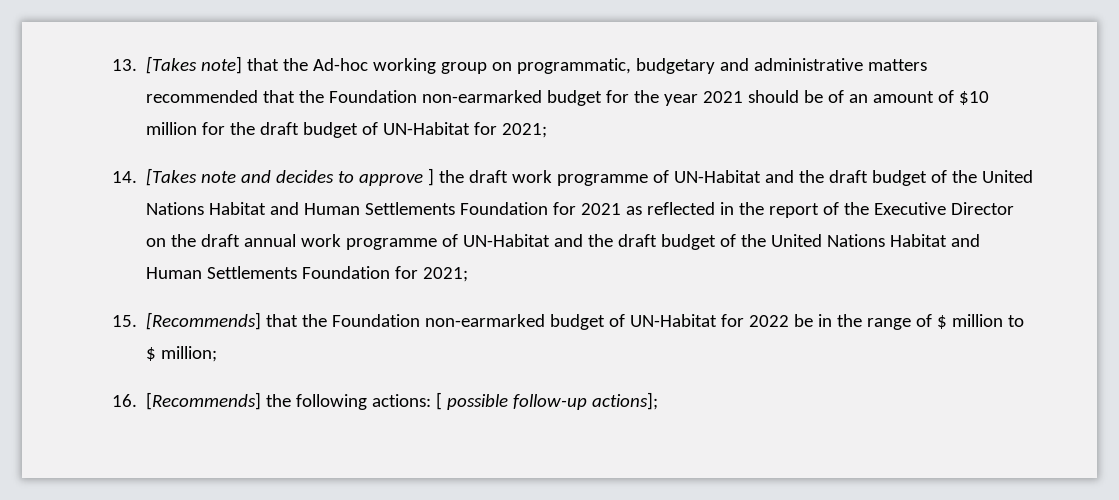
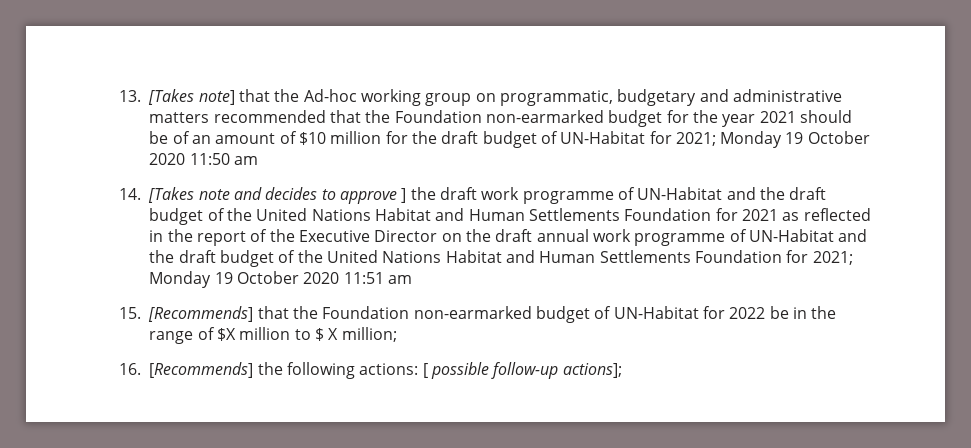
(547, 130) none -> [720,131,870,148] [149,153,258,165] Monday 19 October 2020 11:50 am
(468, 274) none -> [149,271,412,288] Monday 19 October 2020 11:51 am
[936,315,947,329] $ -> [216,328,236,341] $X
(156, 354) none -> [328,328,339,340] X

